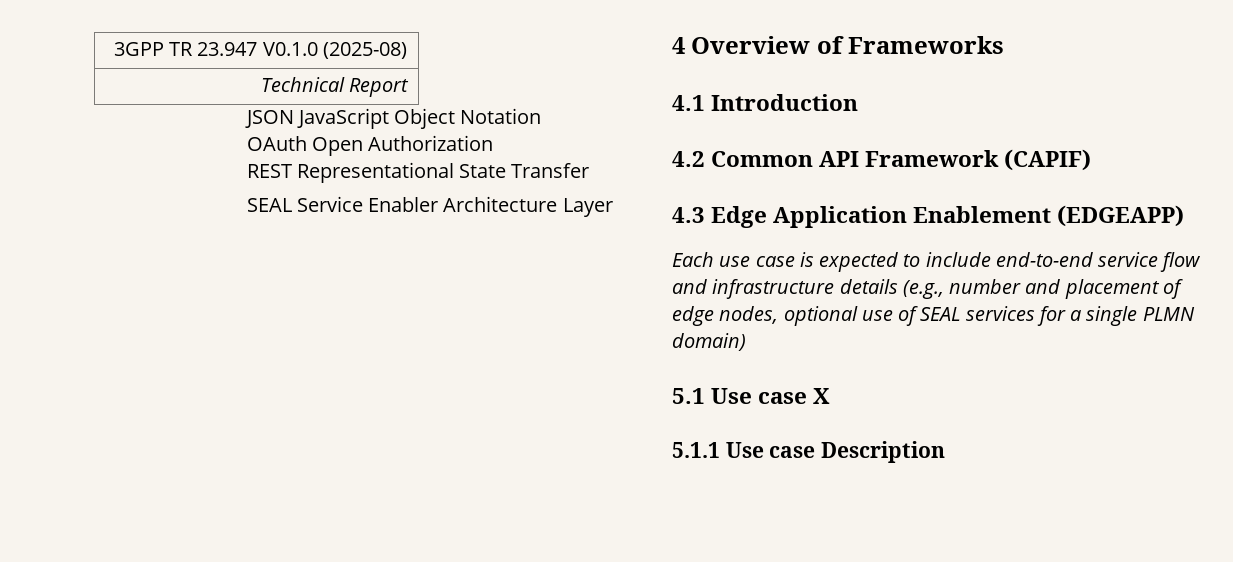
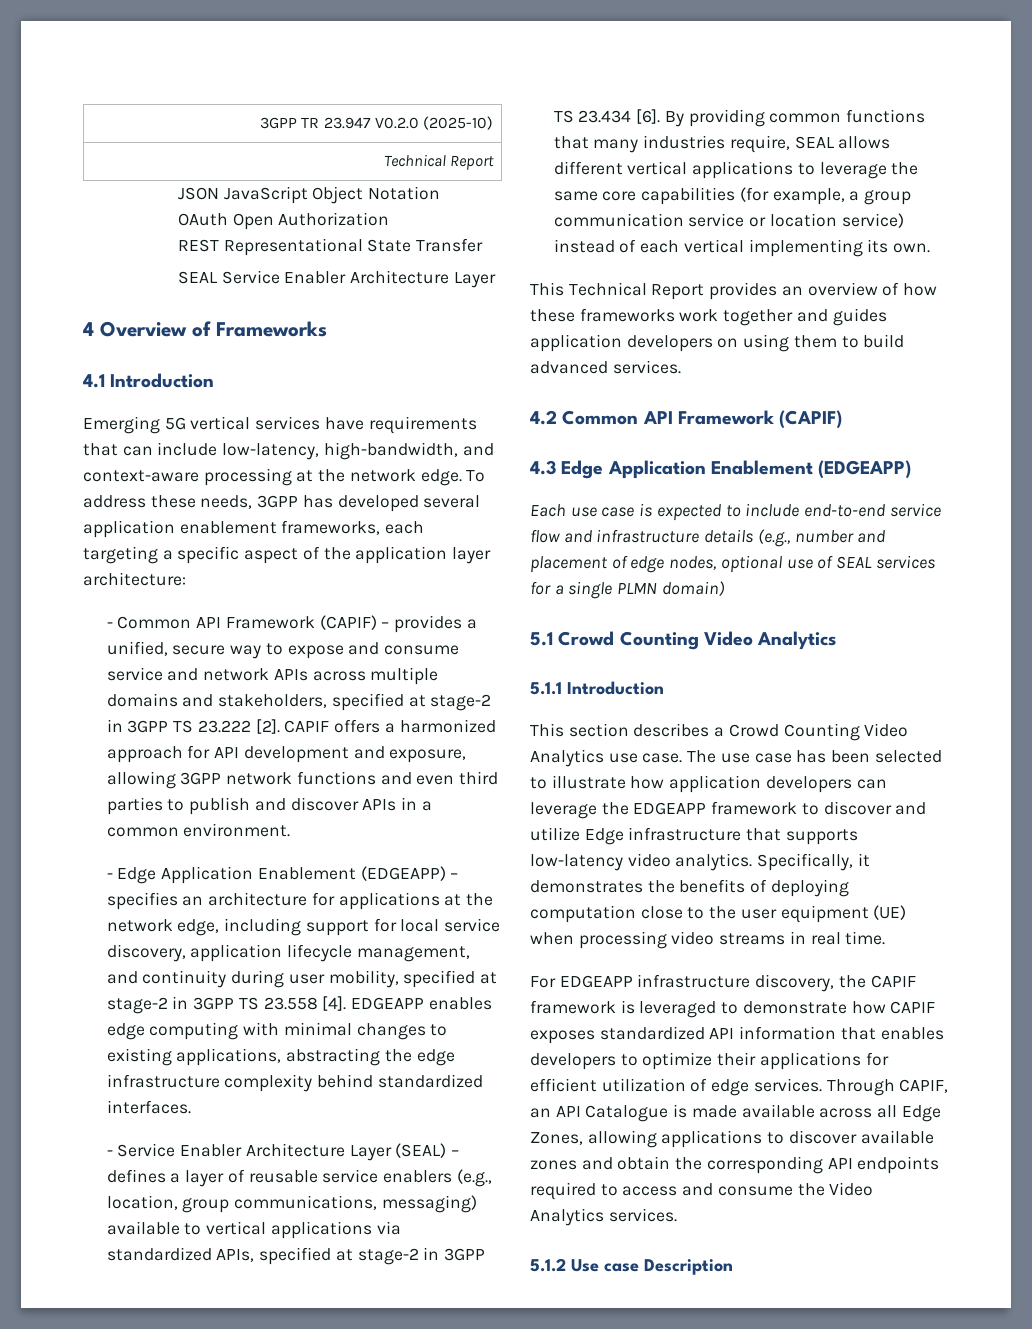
[262,42,407,59] V0.1.0 (2025-08) -> [375,116,494,130] V0.2.0 (2025-10)
(859, 102) none -> [83,416,477,434] [83,442,494,460] [83,468,486,486] [83,495,481,512] [83,520,425,538] [83,546,492,564] [83,572,186,586] [106,615,477,633] [106,641,460,659] [106,667,439,685] [106,693,492,711] [106,719,496,734] [106,745,467,763] [106,771,499,789] [106,797,432,815] [106,823,291,837] [106,866,459,884] [106,892,494,910] [106,918,501,936] [106,944,470,962] [106,970,498,988] [106,996,492,1014] [106,1022,448,1040] [106,1048,455,1066] [106,1074,483,1092] [106,1100,191,1114] [106,1143,460,1161] [106,1169,492,1187] [106,1195,477,1213] [106,1221,401,1239] [106,1247,486,1265] [553,109,926,127] [553,135,891,153] [553,161,919,179] [553,187,912,205] [553,213,904,228] [553,239,931,257] [530,282,938,300] [530,308,887,326] [530,334,905,352] [530,360,681,374] // Emerging 5G vertical services have requirements that can include low-latency, high-bandwidth, and context-aware processing at the network edge. To address these needs, 3GPP has developed several application enablement frameworks, each targeting a specific aspect of the application layer architecture: // - Common API Framework (CAPIF) – provides a unified, secure way to expose and consume service and network APIs across multiple domains and stakeholders, specified at stage-2 in 3GPP TS 23.222 [2]. CAPIF offers a harmonized approach for API development and exposure, allowing 3GPP network functions and even third parties to publish and discover APIs in a common environment. // - Edge Application Enablement (EDGEAPP) – specifies an architecture for applications at the network edge, including support for local service discovery, application lifecycle management, and continuity during user mobility, specified at stage-2 in 3GPP TS 23.558 [4]. EDGEAPP enables edge computing with minimal changes to existing applications, abstracting the edge infrastructure complexity behind standardized interfaces. // - Service Enabler Architecture Layer (SEAL) – defines a layer of reusable service enablers (e.g., location, group communications, messaging) available to vertical applications via standardized APIs, specified at stage-2 in 3GPP TS 23.434 [6]. By providing common functions that many industries require, SEAL allows different vertical applications to leverage the same core capabilities (for example, a group communication service or location service) instead of each vertical implementing its own. // This Technical Report provides an overview of how these frameworks work together and guides application developers on using them to build advanced services.
[711,388,831,404] [672,442,720,458] Use case X // 5.1.1 -> [558,631,837,650] [530,681,664,695] [530,723,909,741] [530,749,942,767] [530,775,887,793] [530,801,927,819] [530,827,858,845] [530,853,870,871] [530,879,849,897] [530,905,907,923] [530,931,886,949] [530,974,916,992] [530,1000,936,1018] [530,1026,944,1044] [530,1052,889,1070] [530,1078,949,1096] [530,1104,941,1122] [530,1130,934,1148] [530,1156,940,1174] [530,1182,874,1200] [530,1208,677,1226] [530,1258,566,1272] Crowd Counting Video Analytics // 5.1.1 Introduction // This section describes a Crowd Counting Video Analytics use case. The use case has been selected to illustrate how application developers can leverage the EDGEAPP framework to discover and utilize Edge infrastructure that supports low-latency video analytics. Specifically, it demonstrates the benefits of deploying computation close to the user equipment (UE) when processing video streams in real time. // For EDGEAPP infrastructure discovery, the CAPIF framework is leveraged to demonstrate how CAPIF exposes standardized API information that enables developers to optimize their applications for efficient utilization of edge services. Through CAPIF, an API Catalogue is made available across all Edge Zones, allowing applications to discover available zones and obtain the corresponding API endpoints required to access and consume the Video Analytics services. // 5.1.2

